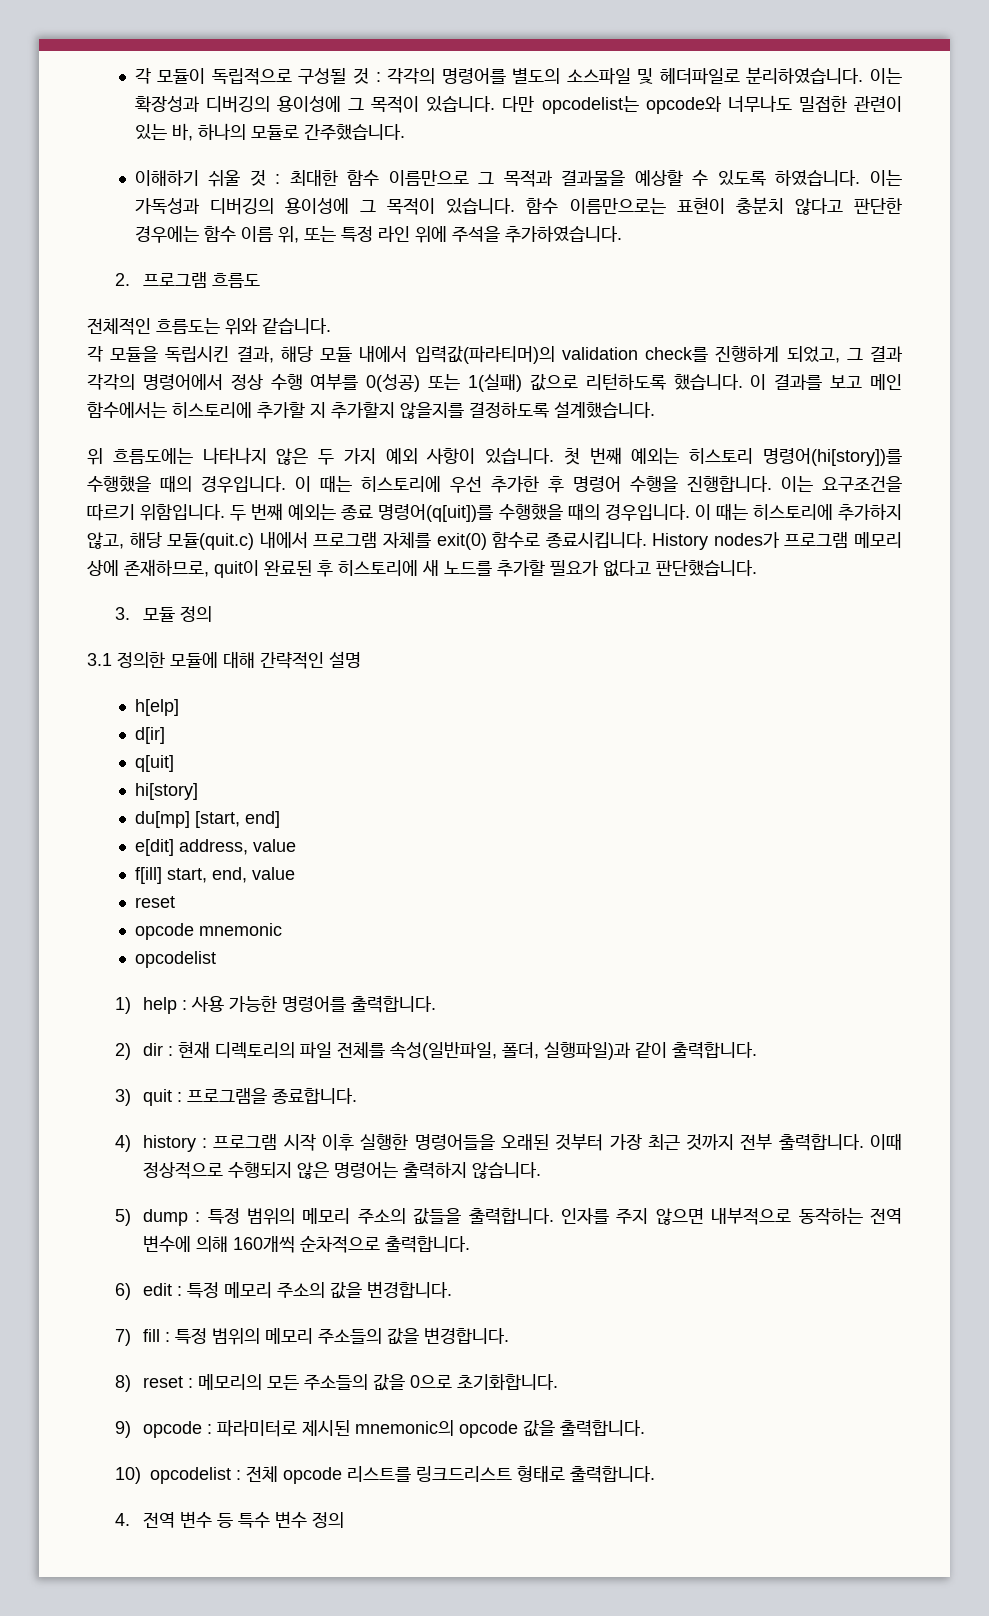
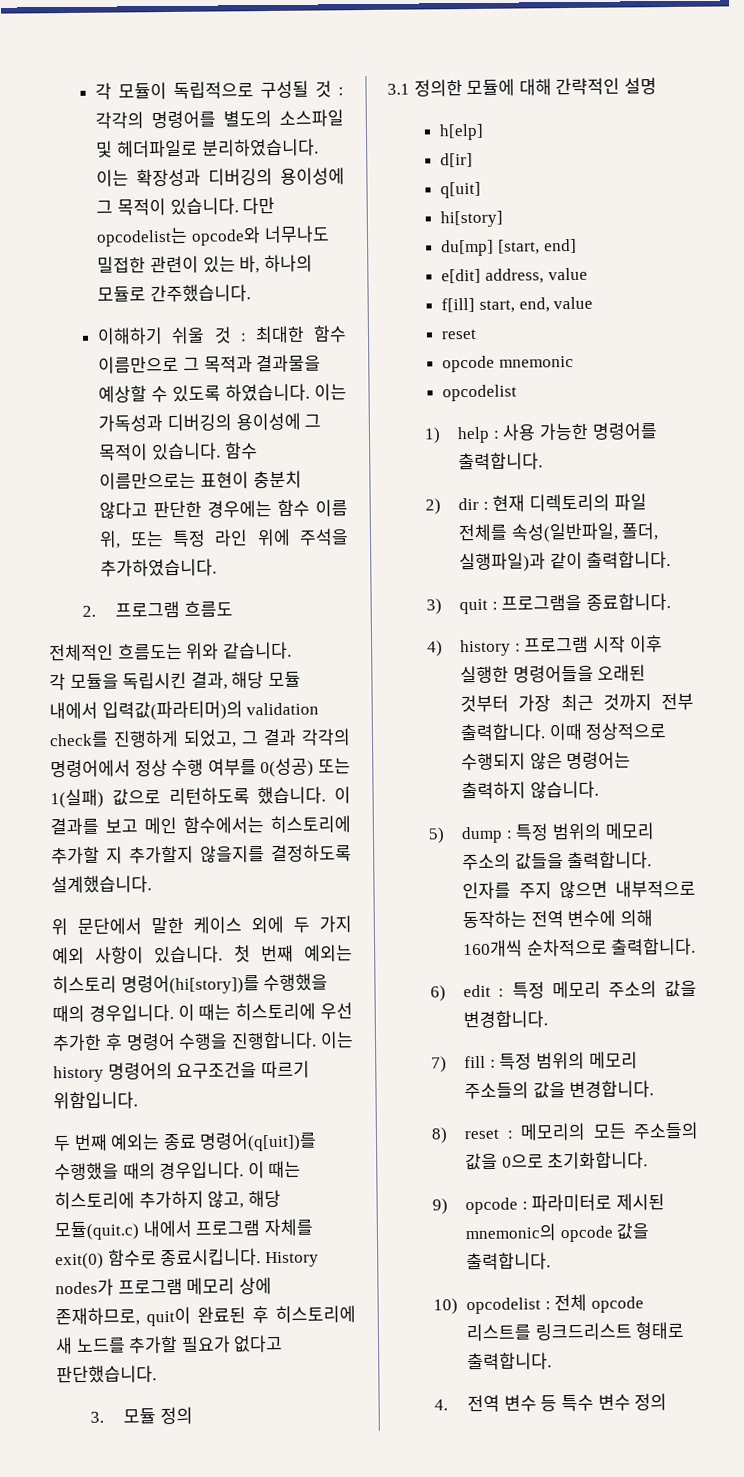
[112,447,309,465] 흐름도에는 나타나지 않은 -> [77,915,284,935] 문단에서 말한 케이스 외에
(813, 484) none -> [53,1062,173,1083] history 명령어의
(226, 512) none -> (138, 1100) //

